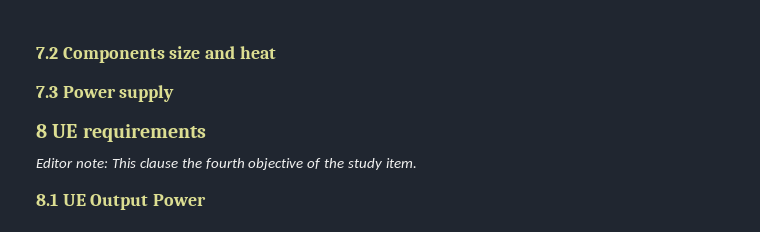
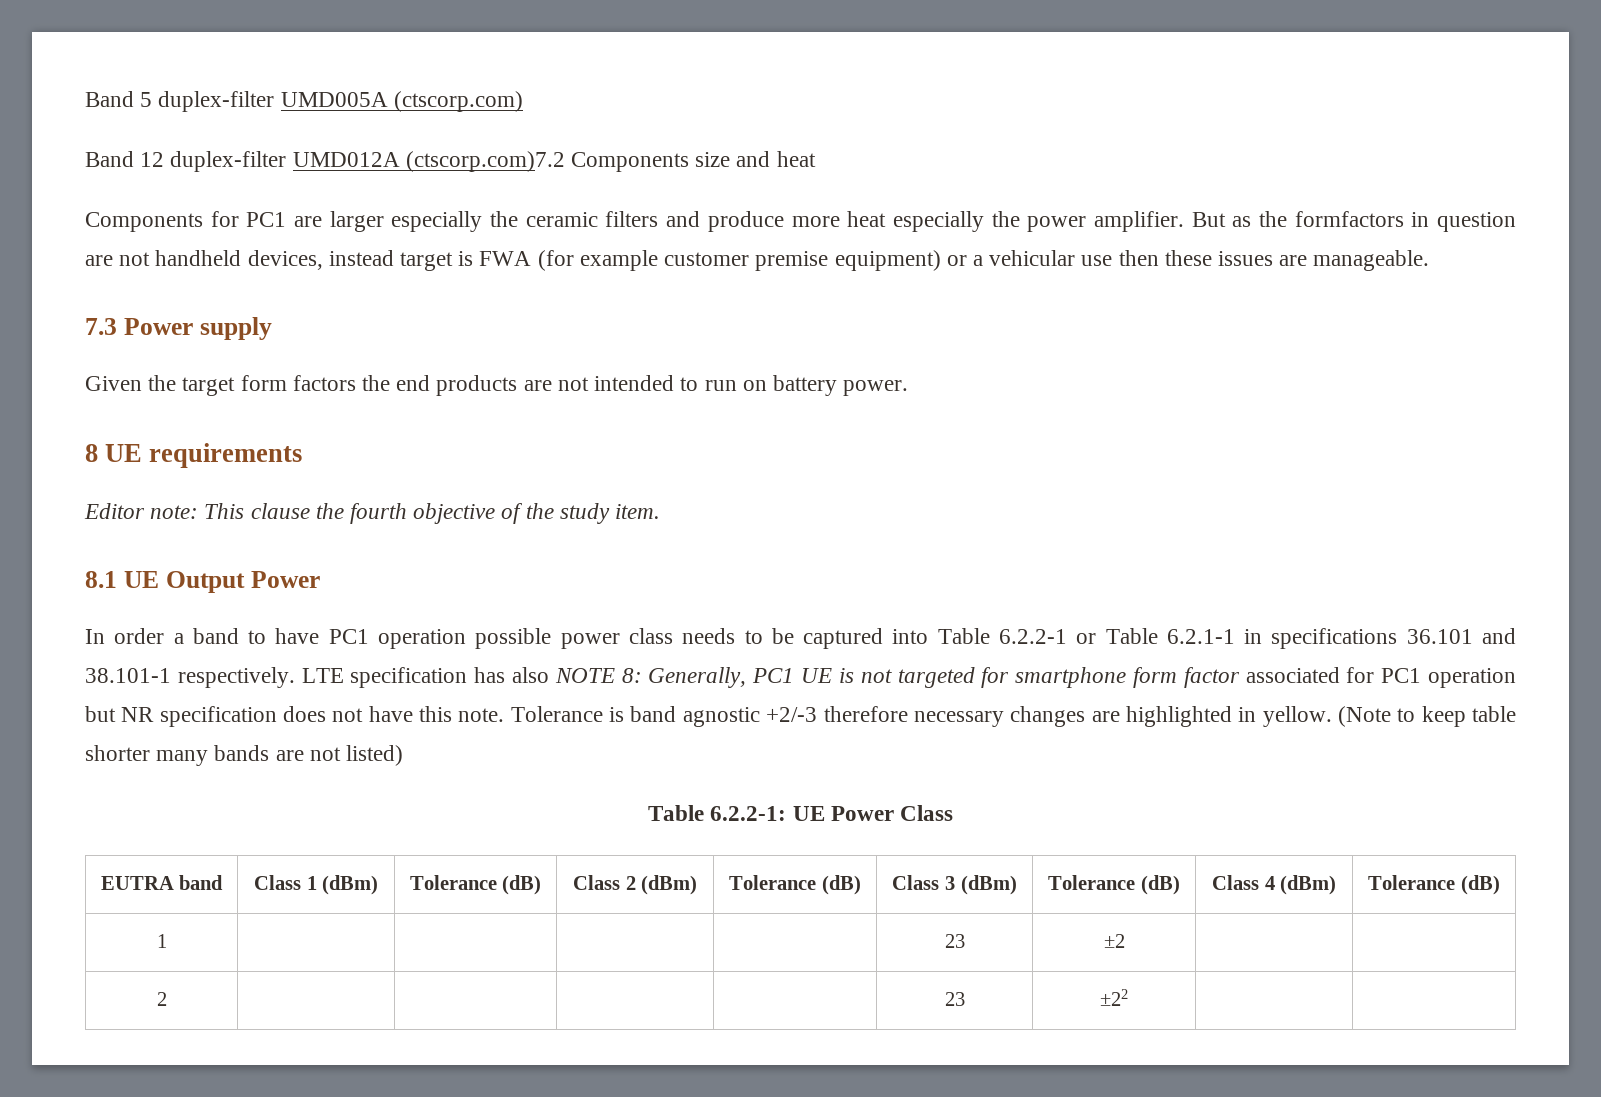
[36,46,276,63] [36,85,175,102] 7.2 Components size and heat // 7.3 Power supply -> [85,91,523,112] [85,151,816,172] [85,211,1516,232] [85,250,1430,271] [85,317,272,340] [85,375,909,396] Band 5 duplex-filter UMD005A (ctscorp.com) // Band 12 duplex-filter UMD012A (ctscorp.com)7.2 Components size and heat // Components for PC1 are larger especially the ceramic filters and produce more heat especially the power amplifier. But as the formfactors in question are not handheld devices, instead target is FWA (for example customer premise equipment) or a vehicular use then these issues are manageable. // 7.3 Power supply // Given the target form factors the end products are not intended to run on battery power.
(207, 200) none -> [85,628,1516,649] [85,667,1517,688] [85,706,1516,727] [85,745,404,766] [648,805,953,821] [100,875,224,890] [253,875,379,895] [409,875,542,895] [572,875,698,895] [729,875,861,895] [892,875,1017,895] [1048,875,1180,895] [1211,875,1337,895] [1368,875,1500,895] [156,934,167,948] [944,934,965,948] [1103,934,1125,948] [156,992,167,1006] [944,992,965,1006] [1100,989,1128,1006] // In order a band to have PC1 operation possible power class needs to be captured into Table 6.2.2-1 or Table 6.2.1-1 in specifications 36.101 and 38.101-1 respectively. LTE specification has also NOTE 8: Generally, PC1 UE is not targeted for smartphone form factor associated for PC1 operation but NR specification does not have this note. Tolerance is band agnostic +2/-3 therefore necessary changes are highlighted in yellow. (Note to keep table shorter many bands are not listed) // Table 6.2.2-1: UE Power Class // EUTRA band | Class 1 (dBm) | Tolerance (dB) | Class 2 (dBm) | Tolerance (dB) | Class 3 (dBm) | Tolerance (dB) | Class 4 (dBm) | Tolerance (dB) // 1 | | | | | 23 | ±2 | | // 2 | | | | | 23 | ±22 | |

